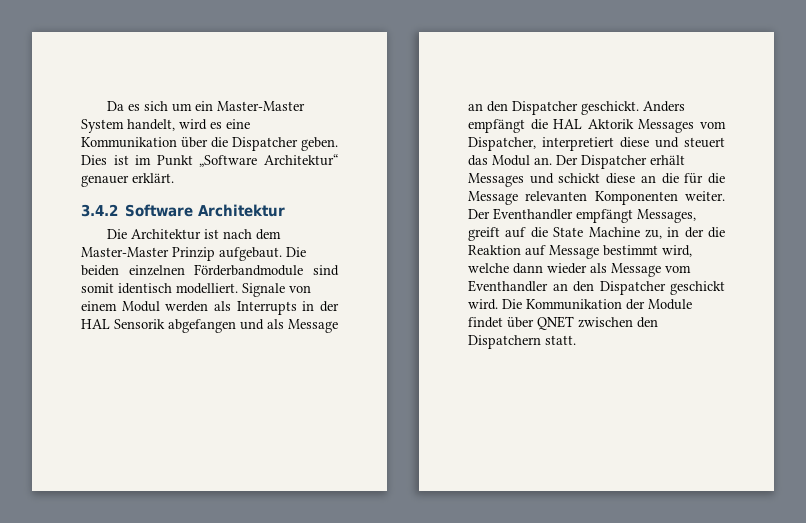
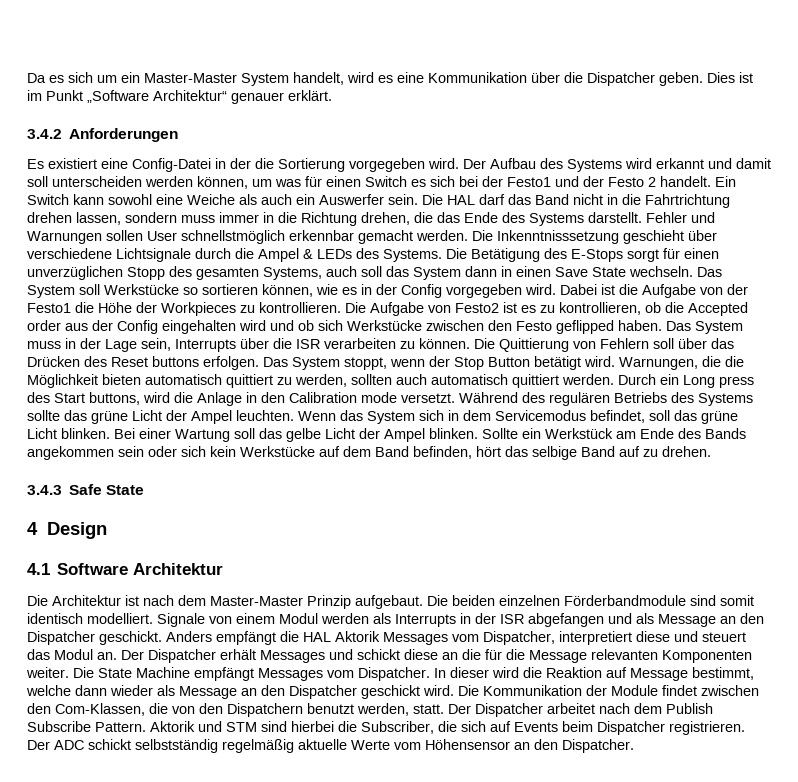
(118, 210) none -> [69,128,179,142] [27,158,771,172] [27,176,736,189] [27,194,730,208] [27,212,715,226] [27,230,717,244] [27,248,719,262] [27,266,722,280] [27,284,748,298] [27,302,748,316] [27,320,743,334] [27,338,734,352] [27,356,744,370] [27,374,754,388] [27,392,753,406] [27,410,738,424] [27,428,746,442] [27,446,711,460] [27,484,145,495] [27,522,108,539] [27,563,50,575] Anforderungen // Es existiert eine Config-Datei in der die Sortierung vorgegeben wird. Der Aufbau des Systems wird erkannt und damit soll unterscheiden werden können, um was für einen Switch es sich bei der Festo1 und der Festo 2 handelt. Ein Switch kann sowohl eine Weiche als auch ein Auswerfer sein. Die HAL darf das Band nicht in die Fahrtrichtung drehen lassen, sondern muss immer in die Richtung drehen, die das Ende des Systems darstellt. Fehler und Warnungen sollen User schnellstmöglich erkennbar gemacht werden. Die Inkenntnisssetzung geschieht über verschiedene Lichtsignale durch die Ampel & LEDs des Systems. Die Betätigung des E-Stops sorgt für einen unverzüglichen Stopp des gesamten Systems, auch soll das System dann in einen Save State wechseln. Das System soll Werkstücke so sortieren können, wie es in der Config vorgegeben wird. Dabei ist die Aufgabe von der Festo1 die Höhe der Workpieces zu kontrollieren. Die Aufgabe von Festo2 ist es zu kontrollieren, ob die Accepted order aus der Config eingehalten wird und ob sich Werkstücke zwischen den Festo geflipped haben. Das System muss in der Lage sein, Interrupts über die ISR verarbeiten zu können. Die Quittierung von Fehlern soll über das Drücken des Reset buttons erfolgen. Das System stoppt, wenn der Stop Button betätigt wird. Warnungen, die die Möglichkeit bieten automatisch quittiert zu werden, sollten auch automatisch quittiert werden. Durch ein Long press des Start buttons, wird die Anlage in den Calibration mode versetzt. Während des regulären Betriebs des Systems sollte das grüne Licht der Ampel leuchten. Wenn das System sich in dem Servicemodus befindet, soll das grüne Licht blinken. Bei einer Wartung soll das gelbe Licht der Ampel blinken. Sollte ein Werkstück am Ende des Bands angekommen sein oder sich kein Werkstücke auf dem Band befinden, hört das selbige Band auf zu drehen. // 3.4.3 Safe State // 4 Design // 4.1
[81,319,165,329] HAL Sensorik -> [500,614,524,624] ISR
[468,208,696,223] [468,227,704,241] Der Eventhandler empfängt Messages, greift auf die State Machine zu, in der -> [73,667,519,681] Die State Machine empfängt Messages vom Dispatcher. In dieser wird
[603,245,692,257] bestimmt wird, -> [692,667,754,680] bestimmt,
[665,265,691,273] [468,280,548,292] vom Eventhandler -> (237, 692) none
[507,316,658,330] [468,335,576,349] über QNET zwischen den Dispatchern statt. -> [701,685,759,696] [27,703,713,717] [27,721,745,735] [27,739,634,753] zwischen den Com-Klassen, die von den Dispatchern benutzt werden, statt. Der Dispatcher arbeitet nach dem Publish Subscribe Pattern. Aktorik und STM sind hierbei die Subscriber, die sich auf Events beim Dispatcher registrieren. Der ADC schickt selbstständig regelmäßig aktuelle Werte vom Höhensensor an den Dispatcher.

